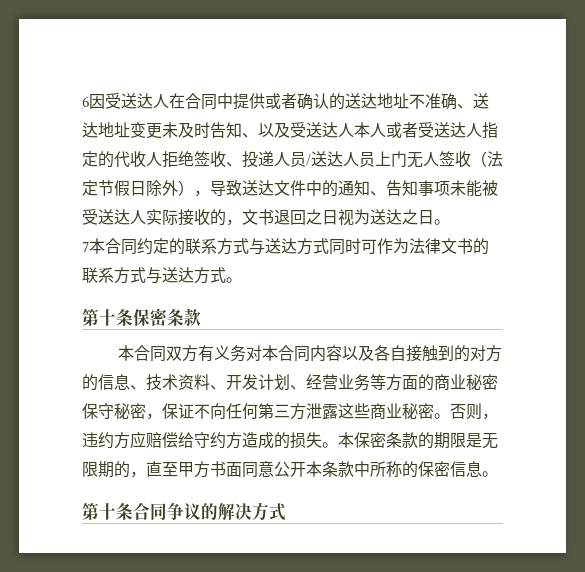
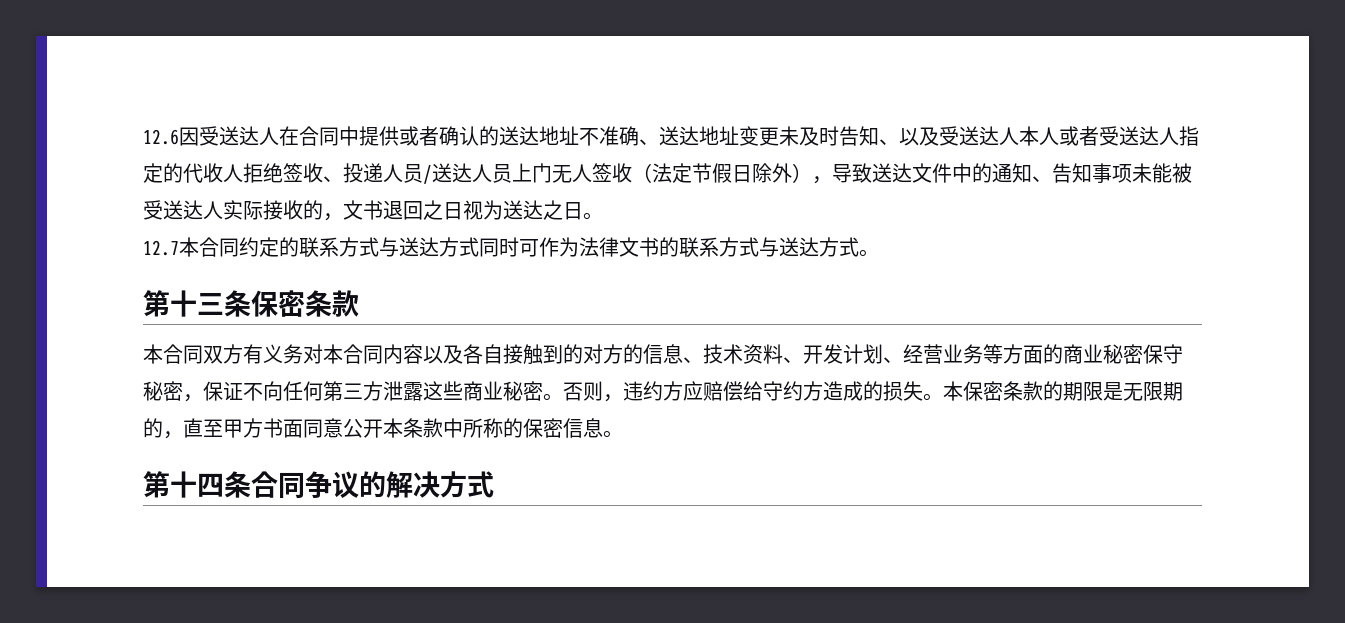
[82,97,89,107] 6 -> [143,129,179,145] 12.6
[82,241,89,252] 7 -> [143,240,179,256] 12.7
(116, 317) none -> [197,293,224,315] 三
(116, 511) none -> [197,473,224,497] 四

